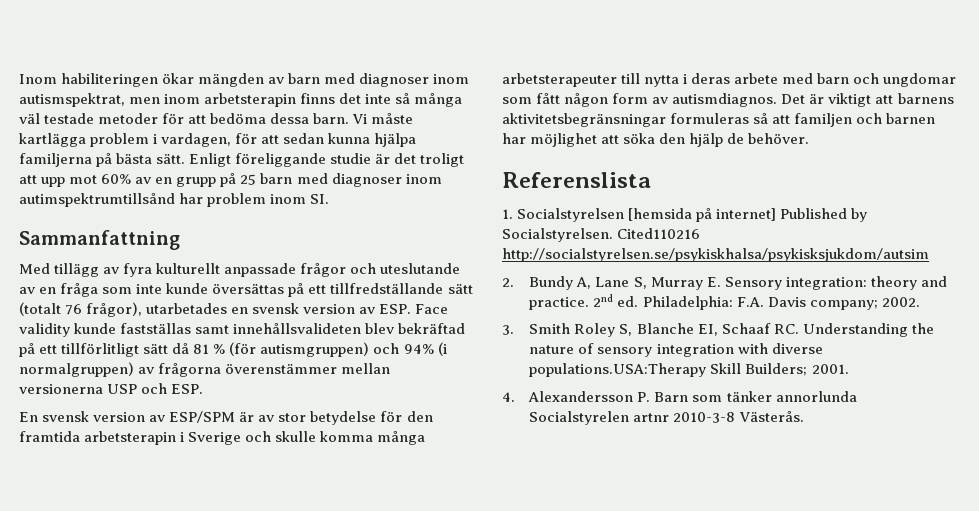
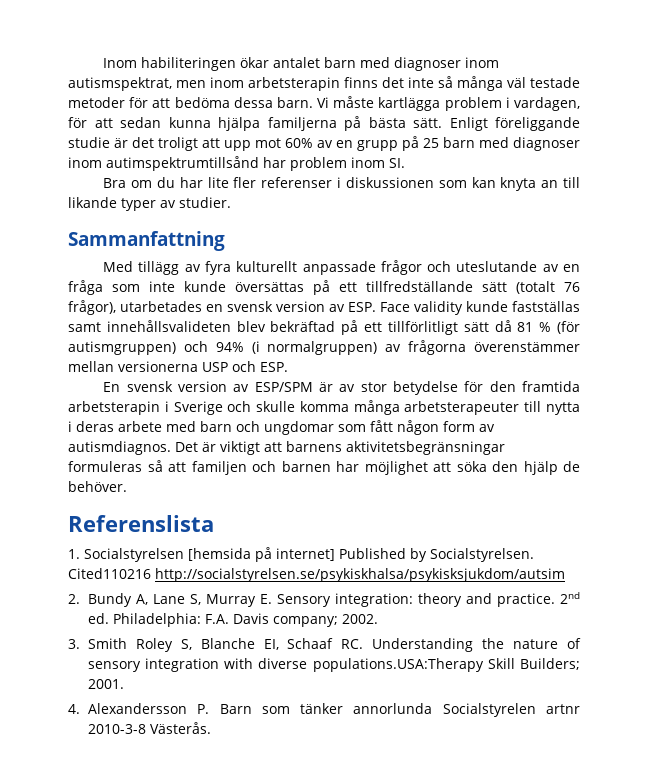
[198,73,286,87] mängden av -> [273,57,321,68] antalet
(330, 199) none -> [103,177,580,191] [68,197,231,211] // Bra om du har lite fler referenser i diskussionen som kan knyta an till likande typer av studier.

